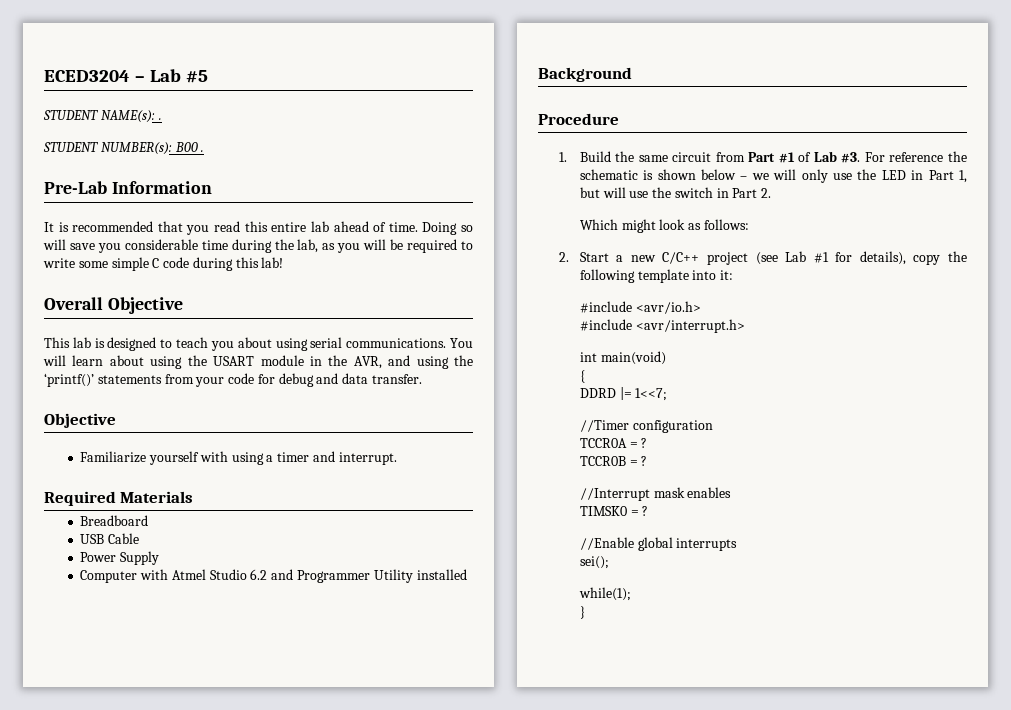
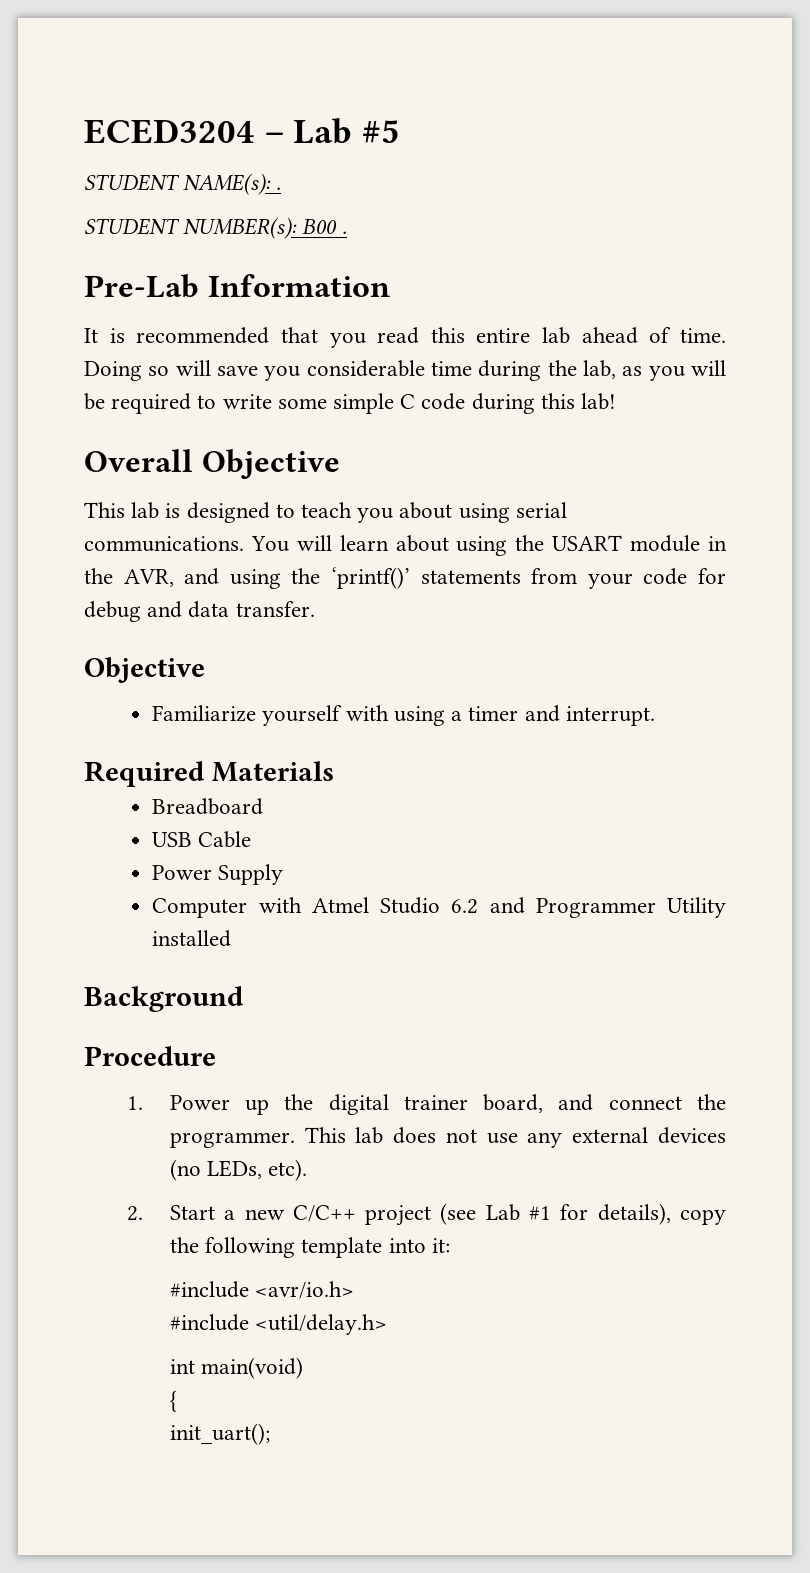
[579,151,967,163] [579,169,967,183] [579,187,772,198] [579,219,749,233] Build the same circuit from Part #1 of Lab #3. For reference the schematic is shown below – we will only use the LED in Part 1, but will use the switch in Part 2. // Which might look as follows: -> [169,1094,726,1115] [169,1127,726,1148] [169,1159,308,1181] Power up the digital trainer board, and connect the programmer. This lab does not use any external devices (no LEDs, etc).
[635,319,745,333] <avr/interrupt.h> -> [255,1314,388,1335] <util/delay.h>
[579,387,668,401] [579,420,713,433] [579,438,648,448] [579,456,648,466] [579,487,732,501] [579,506,649,516] [579,537,738,551] [579,556,609,569] [578,587,631,601] [579,606,585,619] DDRD |= 1<<7; // //Timer configuration // TCCR0A = ? // TCCR0B = ? // //Interrupt mask enables // TIMSK0 = ? // //Enable global interrupts // sei(); // while(1); // } -> [169,1423,270,1445] init_uart();

